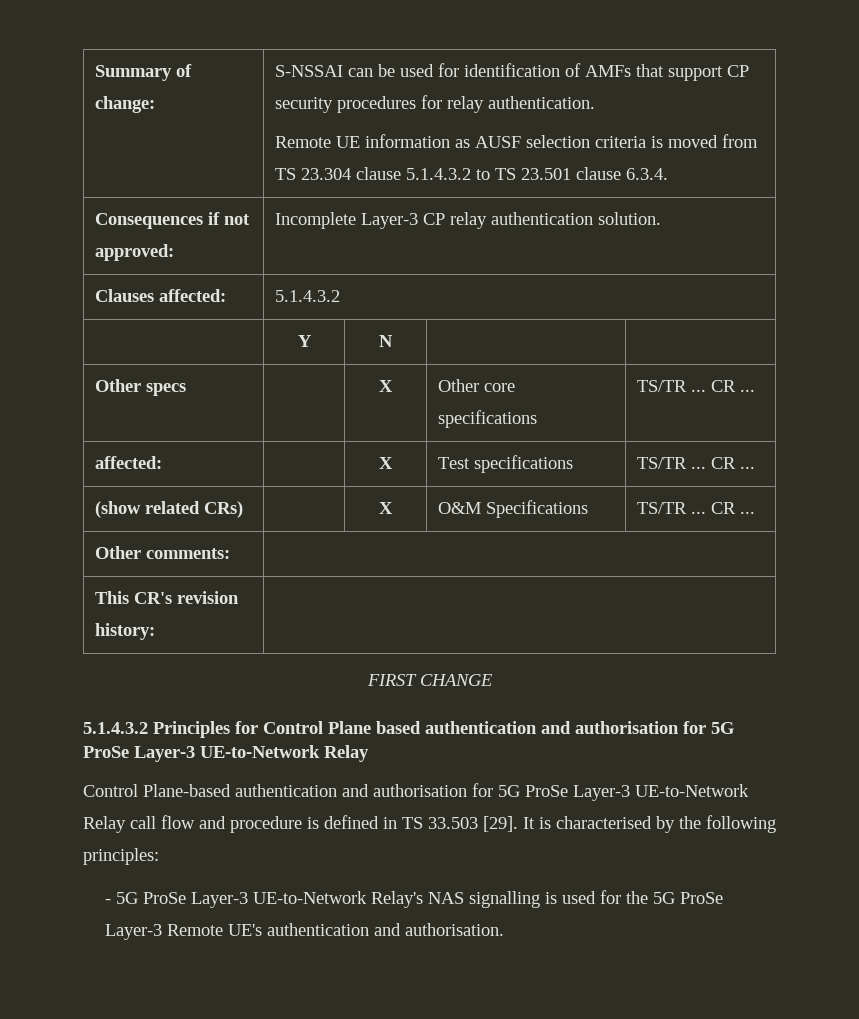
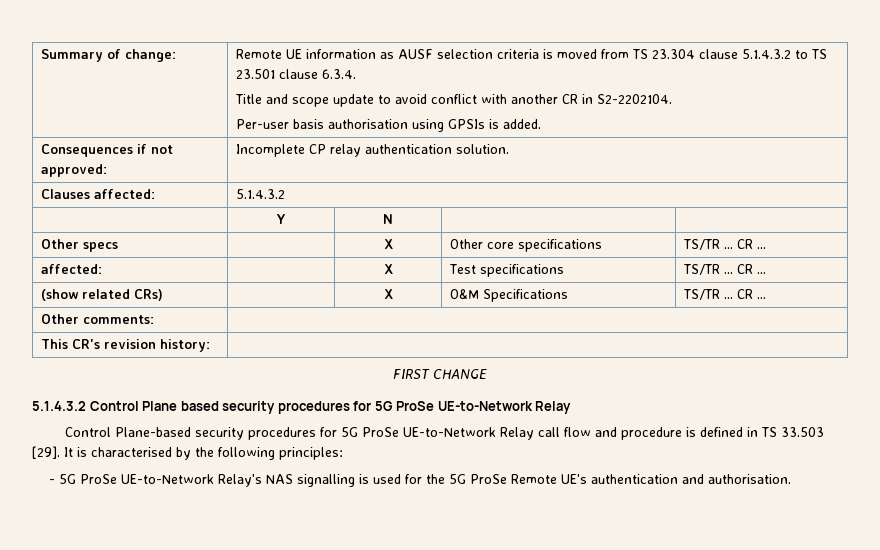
[275,63,750,81] [275,95,596,113] S-NSSAI can be used for identification of AMFs that support CP security procedures for relay authentication. // -> (176, 55) none
(669, 174) none -> [234,94,672,107] [235,119,541,132] // Title and scope update to avoid conflict with another CR in S2-2202104. // Per-user basis authorisation using GPSIs is added.
[361,213,419,229] Layer-3 -> (305, 150) none
[153,721,258,738] Principles for -> (86, 406) none
[425,721,734,734] [83,746,195,762] authentication and authorisation for 5G ProSe Layer-3 -> [222,401,435,414] security procedures for 5G ProSe
[235,783,630,801] authentication and authorisation for 5G ProSe Layer-3 -> [195,427,400,440] security procedures for 5G ProSe
[190,892,248,908] Layer-3 -> (118, 479) none
[104,924,162,940] Layer-3 -> (508, 479) none

